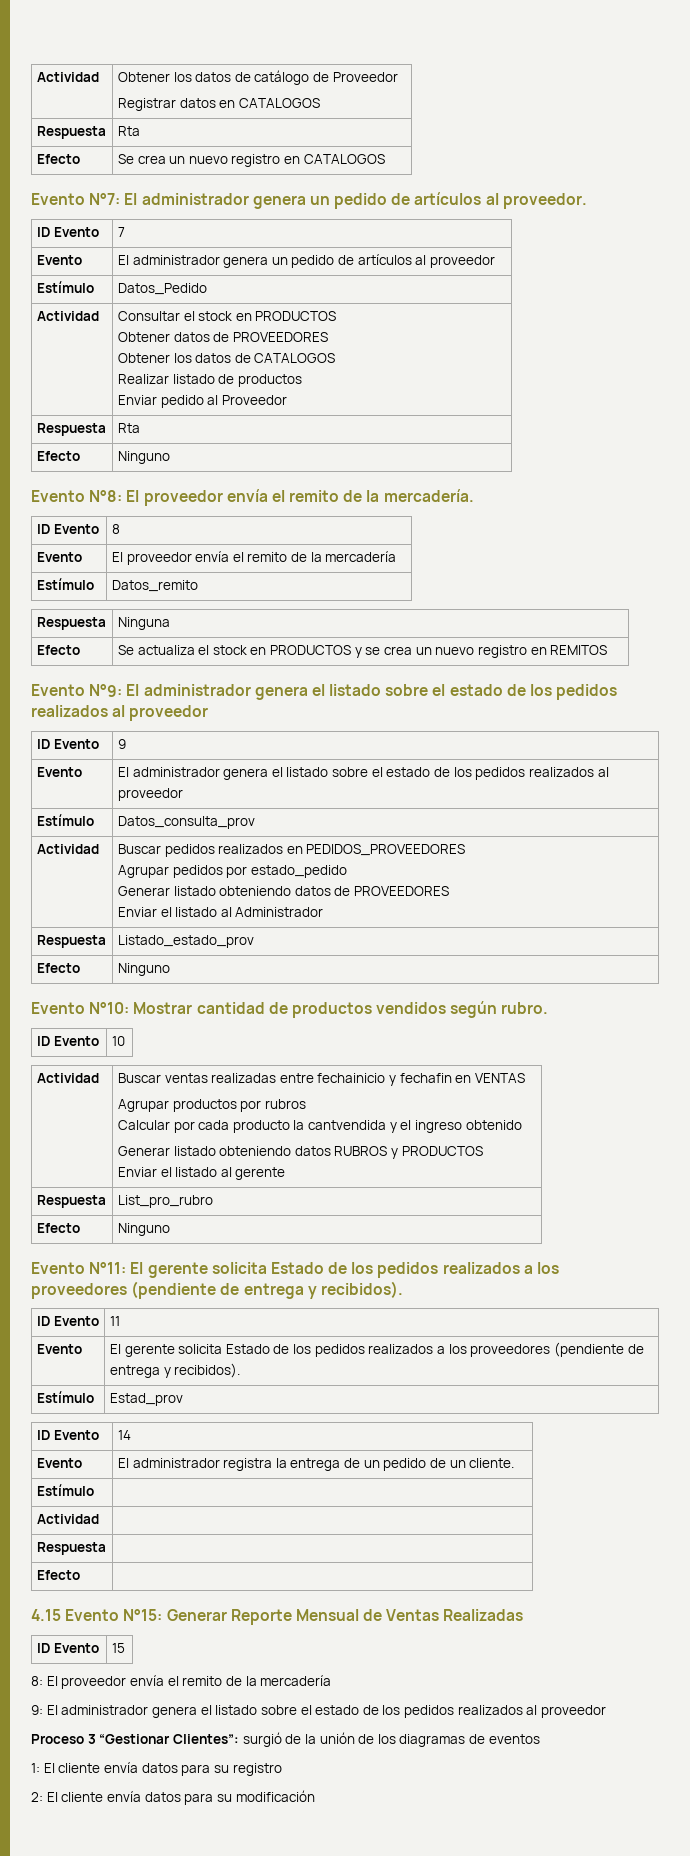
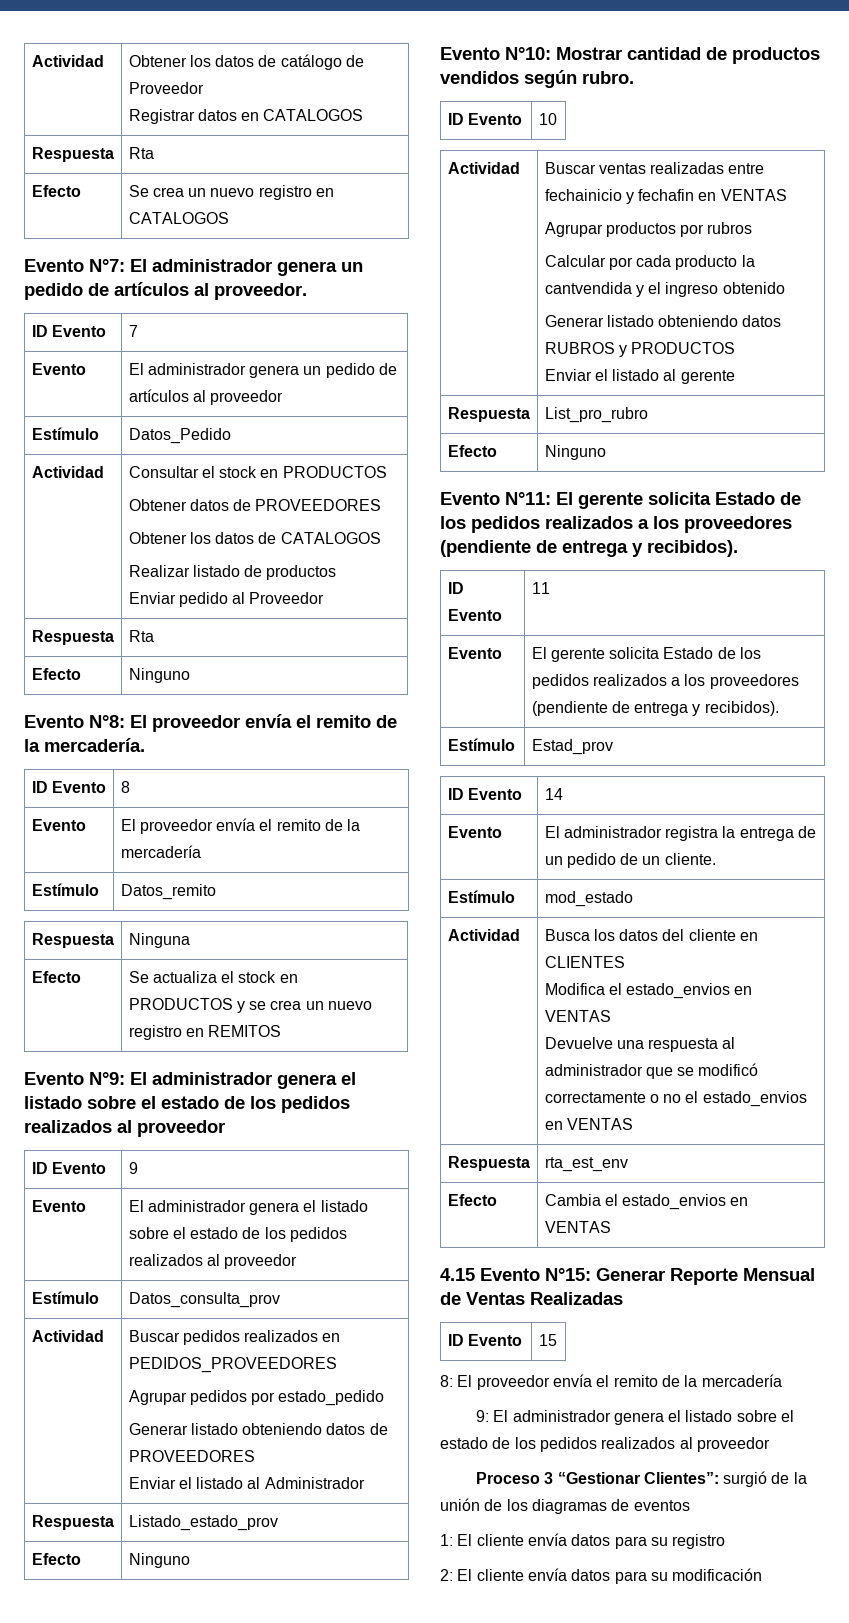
[36,1514,99,1524] [36,1542,106,1555] [36,1570,80,1580] // Actividad | // Respuesta | // Efecto | -> [544,891,633,907] [447,929,520,941] [544,929,759,941] [544,956,625,968] [544,983,753,999] [544,1010,611,1022] [544,1037,736,1052] [544,1063,759,1079] [544,1091,807,1107] [544,1118,633,1130] [447,1156,530,1171] [544,1157,628,1172] [447,1194,497,1206] [544,1194,749,1210] [544,1221,611,1233] mod_estado // Actividad | Busca los datos del cliente en CLIENTES // Modifica el estado_envios en VENTAS // Devuelve una respuesta al administrador que se modificó correctamente o no el estado_envios en VENTAS // Respuesta | rta_est_env // Efecto | Cambia el estado_envios en VENTAS

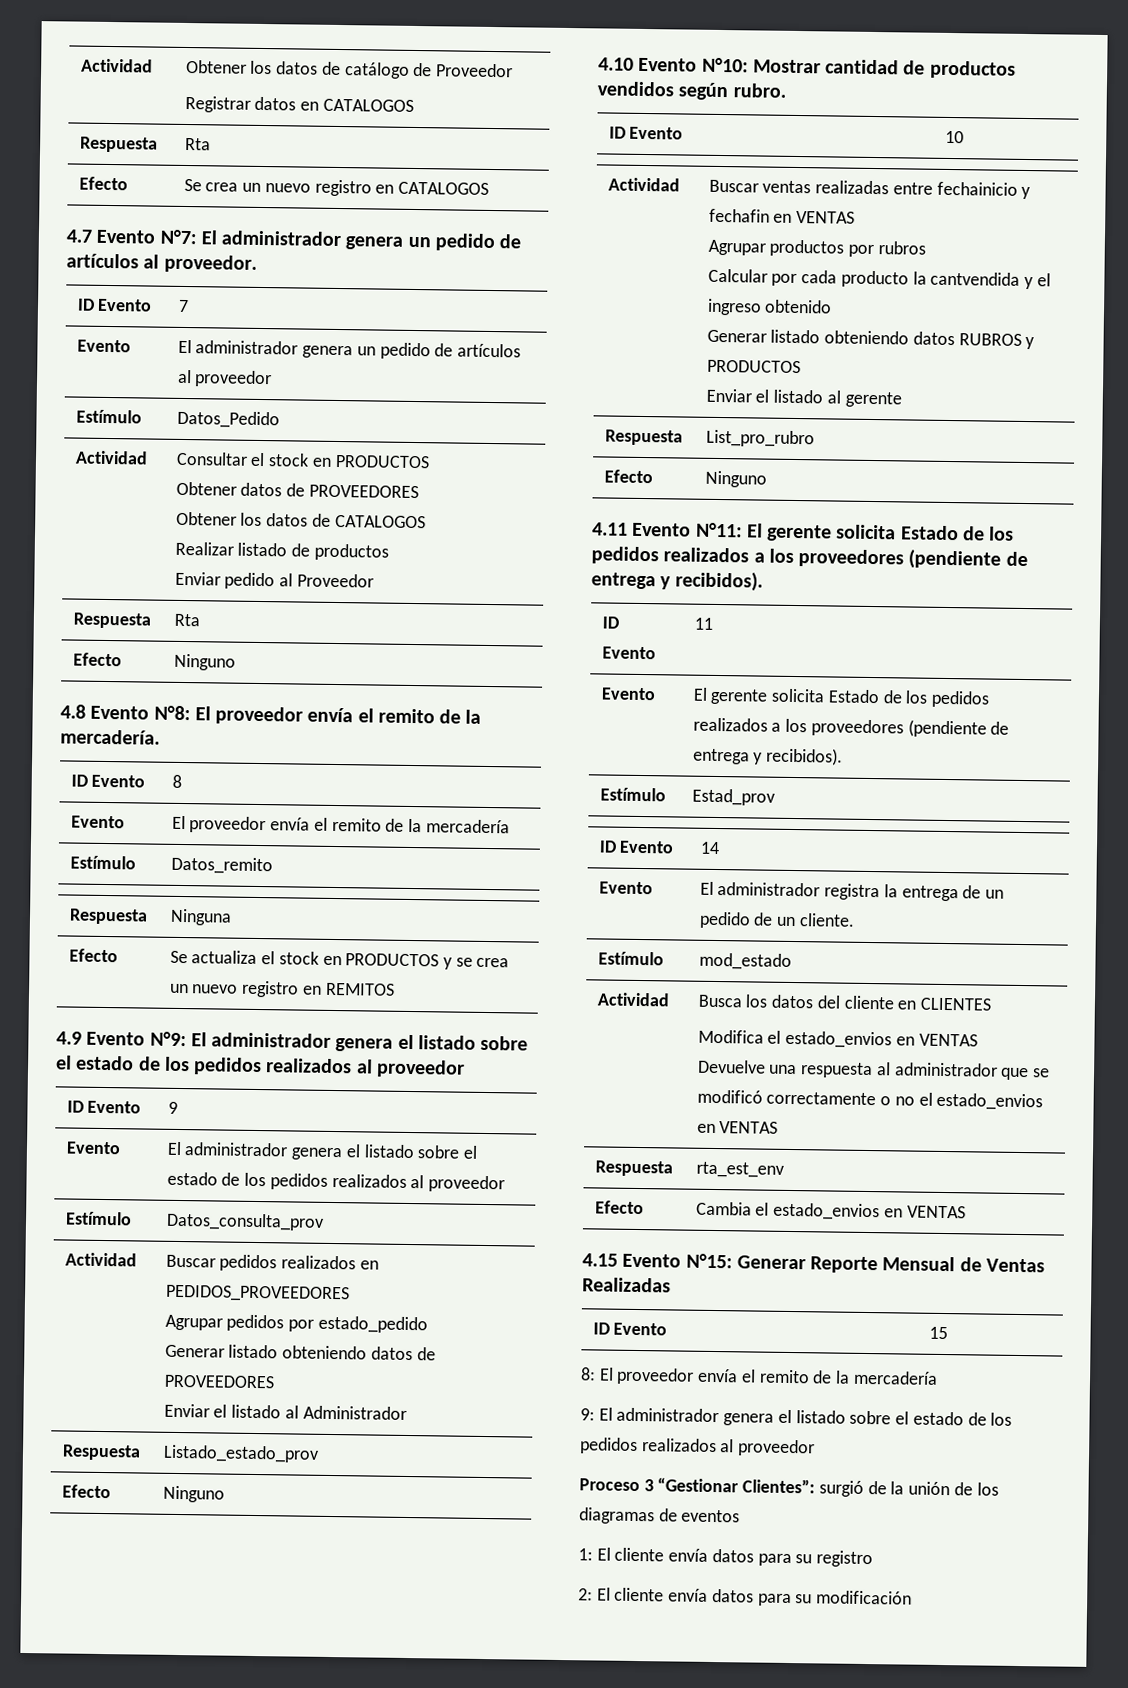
(229, 218) none -> [66,229,92,243] 4.7
(190, 675) none -> [60,704,86,719] 4.8
(282, 1031) none -> [56,1031,82,1045] 4.9
(190, 1560) none -> [598,57,634,71] 4.10
(606, 452) none -> [592,522,628,536] 4.11

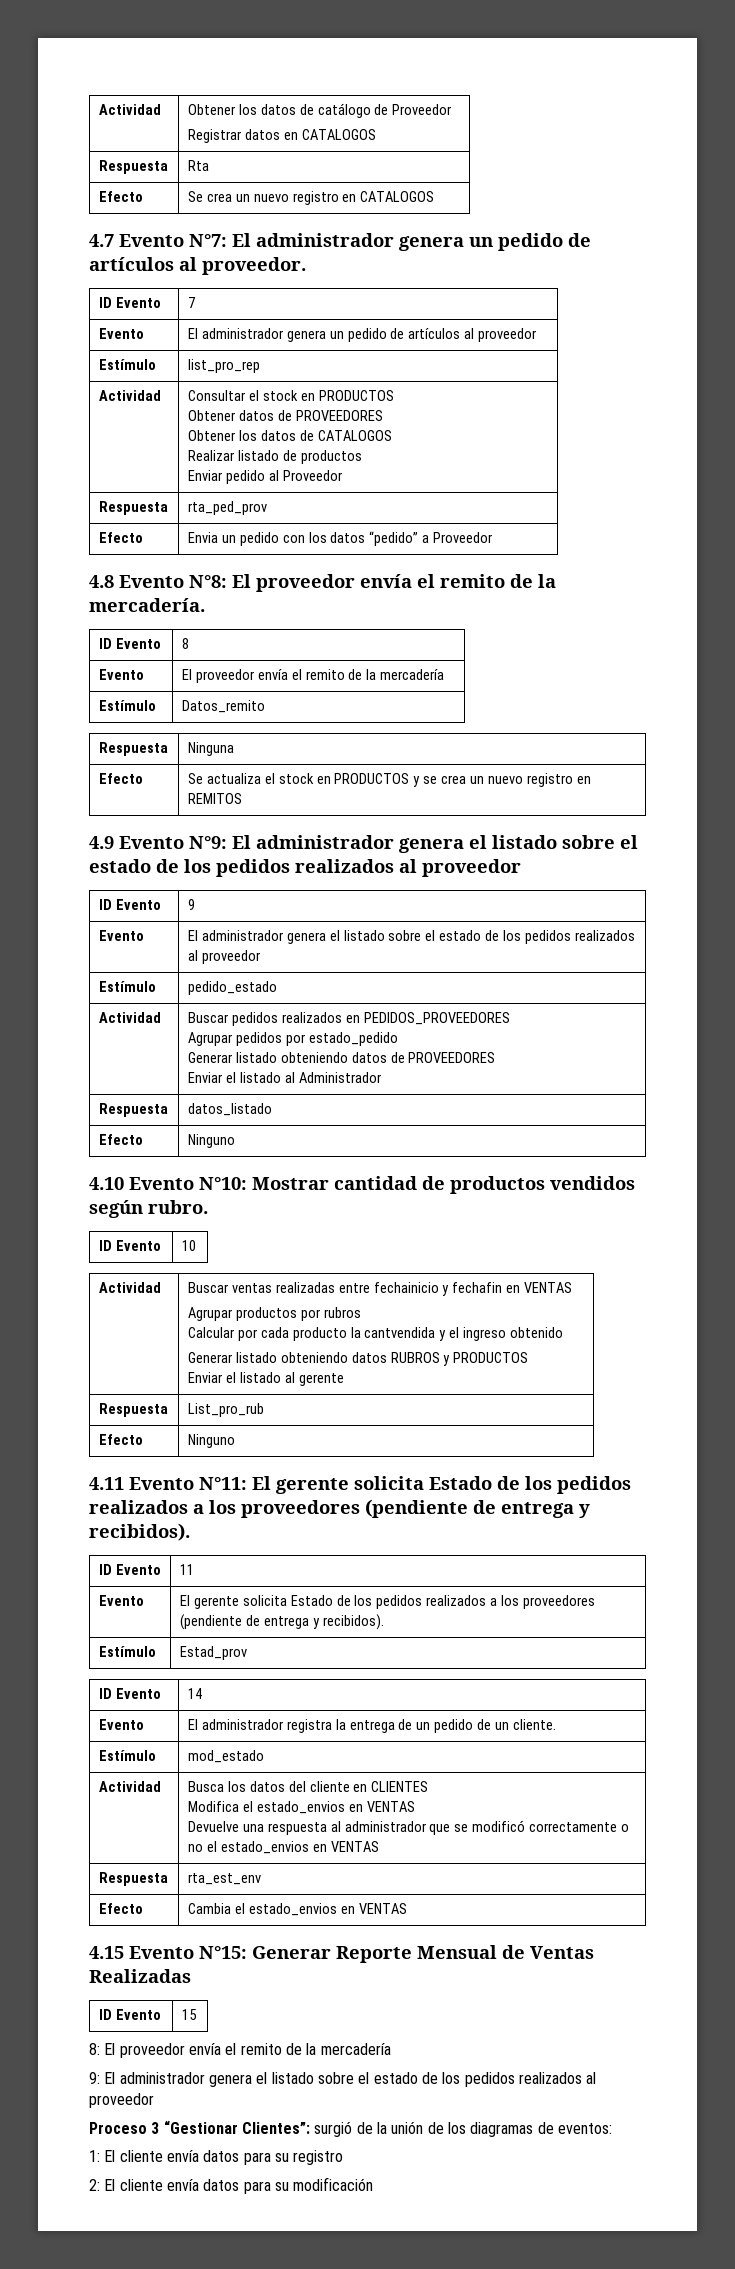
[176,410,280,429] Datos_Pedido -> [187,359,260,373] list_pro_rep
[173,613,200,627] [72,652,122,667] [173,653,236,671] Rta // Efecto | Ninguno -> [187,501,267,515] [98,532,143,543] [187,531,493,546] rta_ped_prov // Efecto | Envia un pedido con los datos “pedido” a Proveedor
[165,1212,324,1231] Datos_consulta_prov -> [187,981,277,995] pedido_estado
[162,1444,319,1463] Listado_estado_prov -> [187,1103,272,1116] datos_listado
[705,429,815,448] List_pro_rubro -> [187,1403,264,1417] List_pro_rub
[681,1509,741,1523] eventos -> [557,2123,612,2134] eventos:

